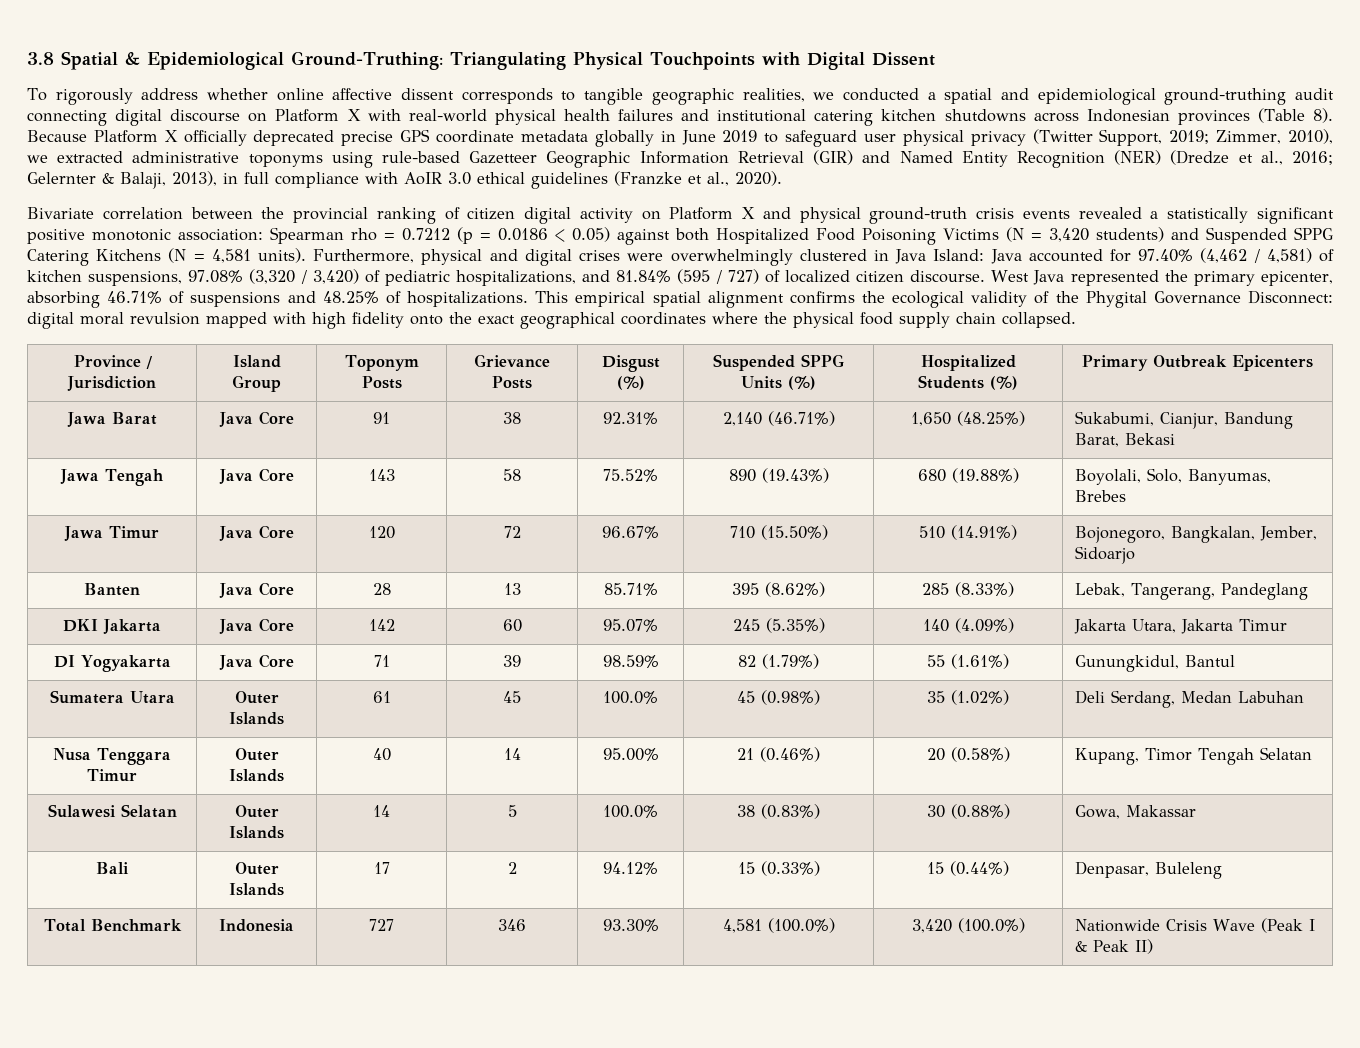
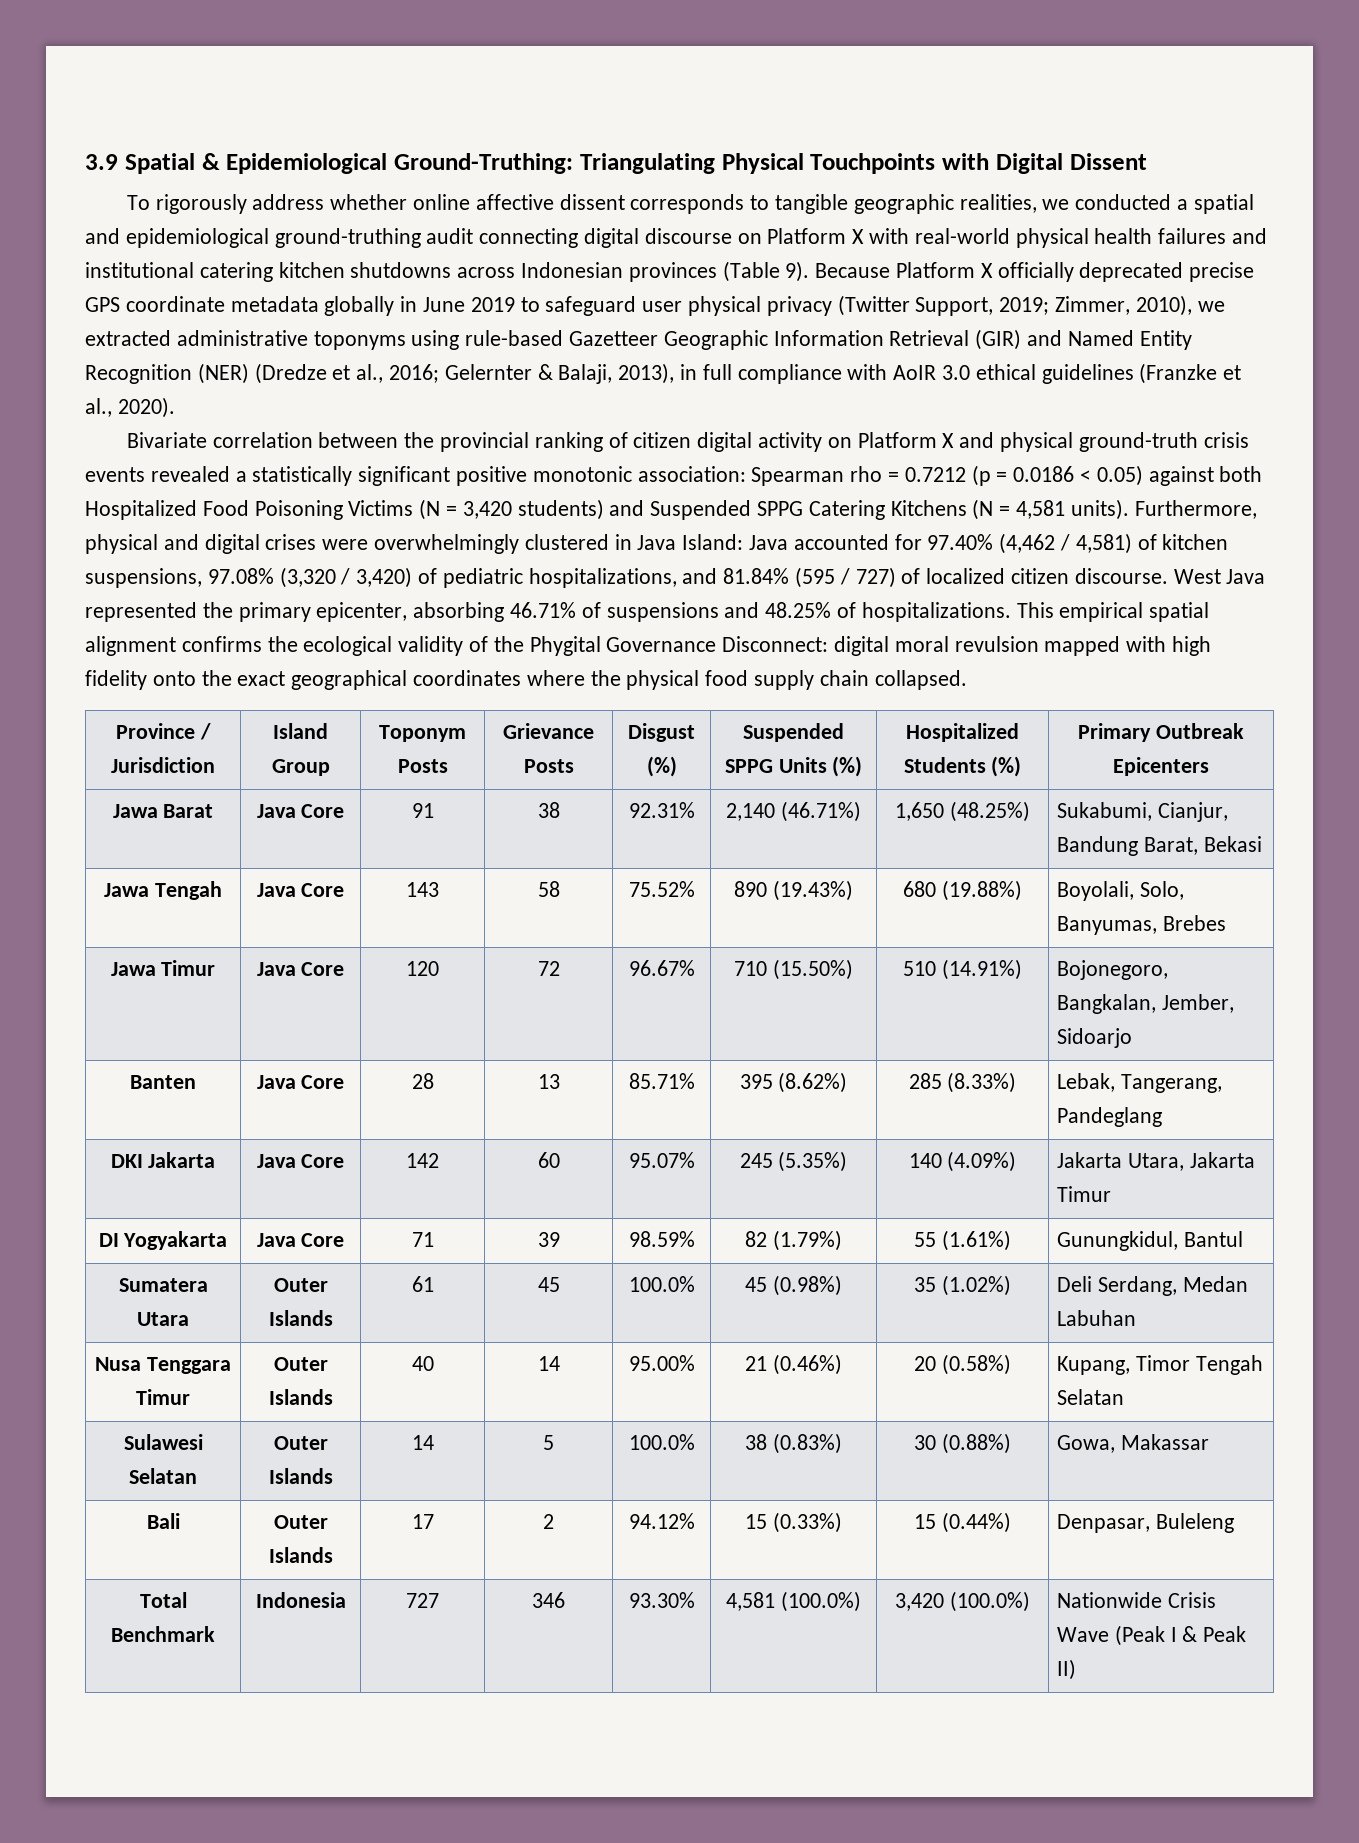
[27,52,54,65] 3.8 -> [85,154,118,170] 3.9
[1312,108,1333,123] 8). -> [785,261,810,282] 9).

